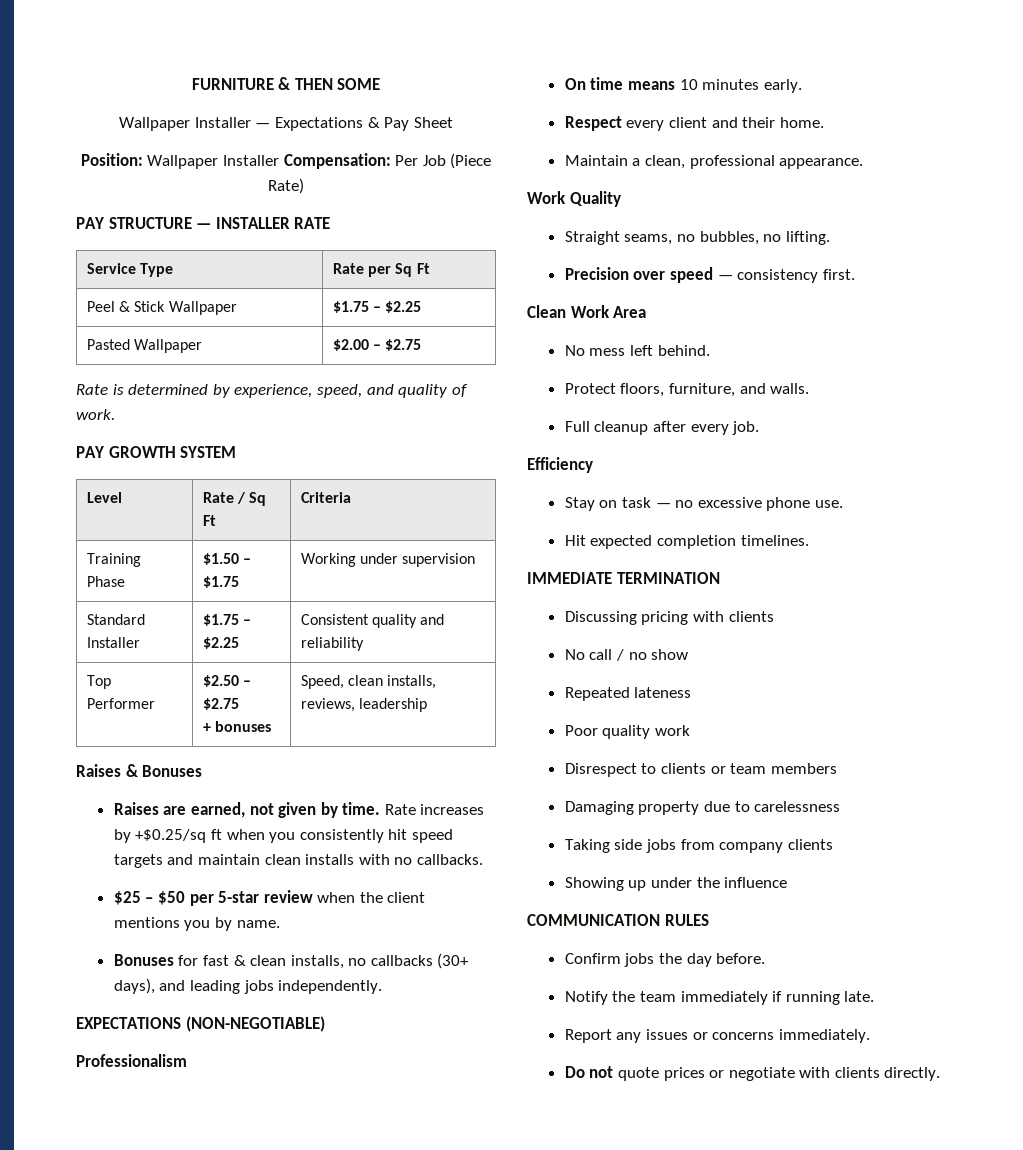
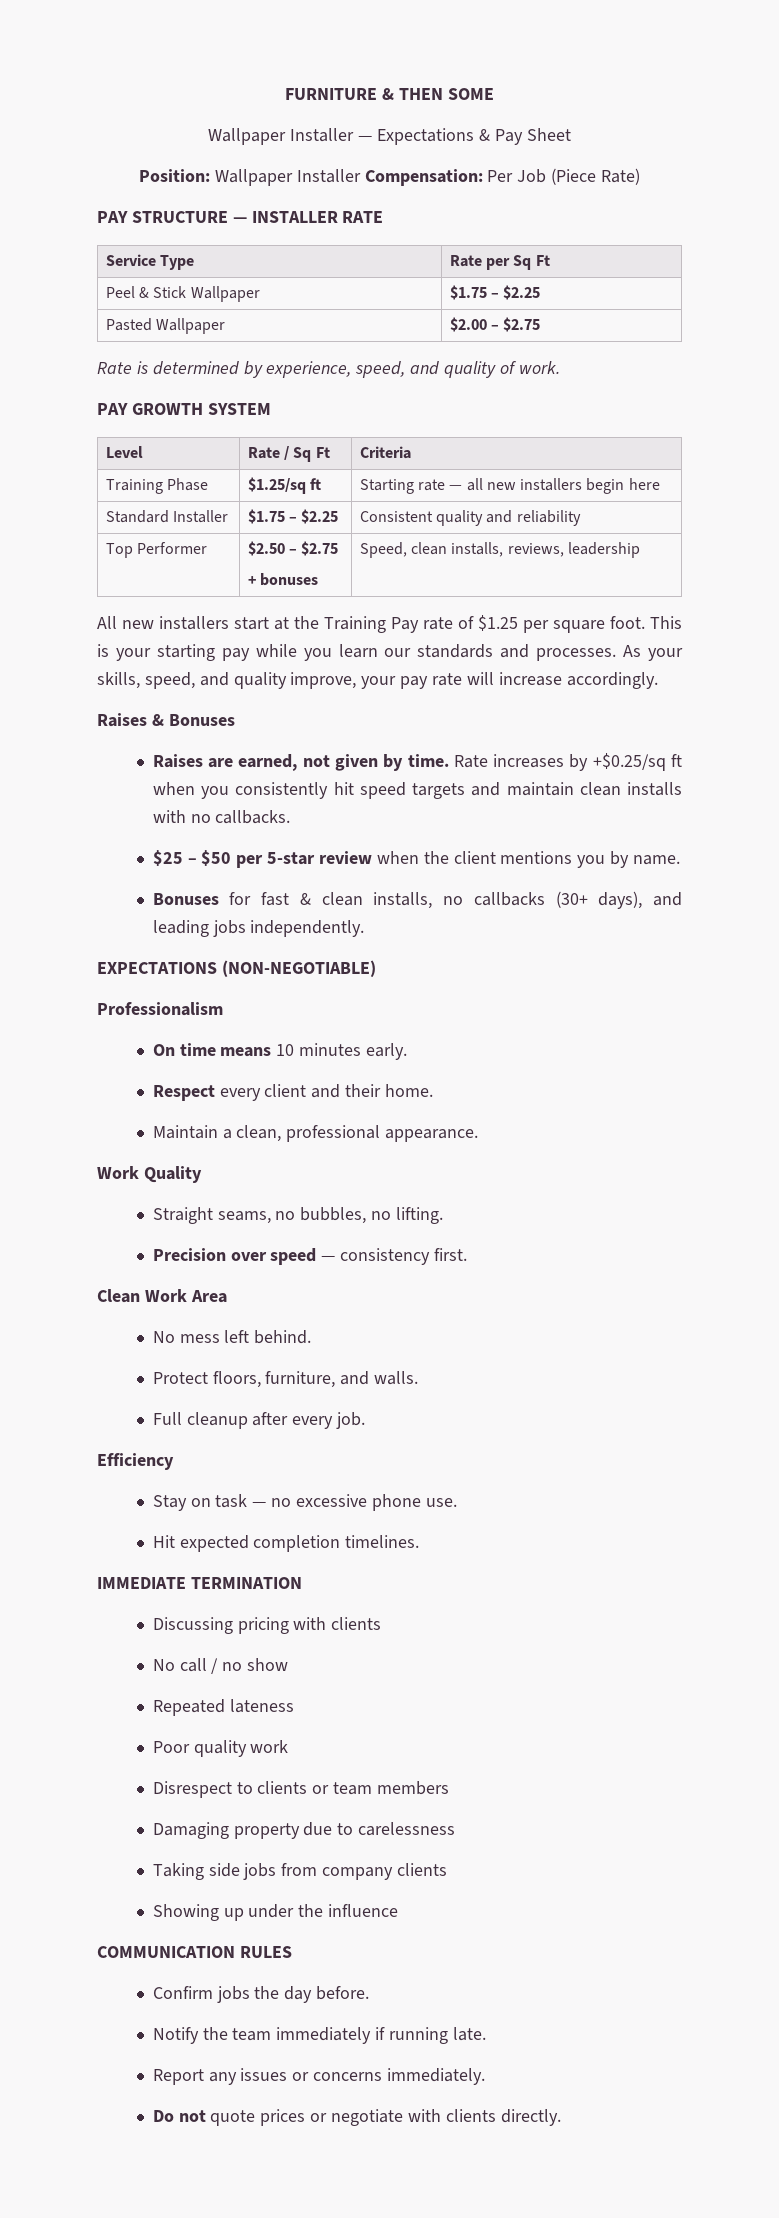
[202,553,252,565] [202,576,239,588] [300,553,476,567] $1.50 – $1.75 | Working under supervision -> [247,477,321,494] [359,478,660,494] $1.25/sq ft | Starting rate — all new installers begin here
(428, 705) none -> [97,615,682,633] [97,644,683,661] [97,672,658,689] // All new installers start at the Training Pay rate of $1.25 per square foot. This is your starting pay while you learn our standards and processes. As your skills, speed, and quality improve, your pay rate will increase accordingly.

